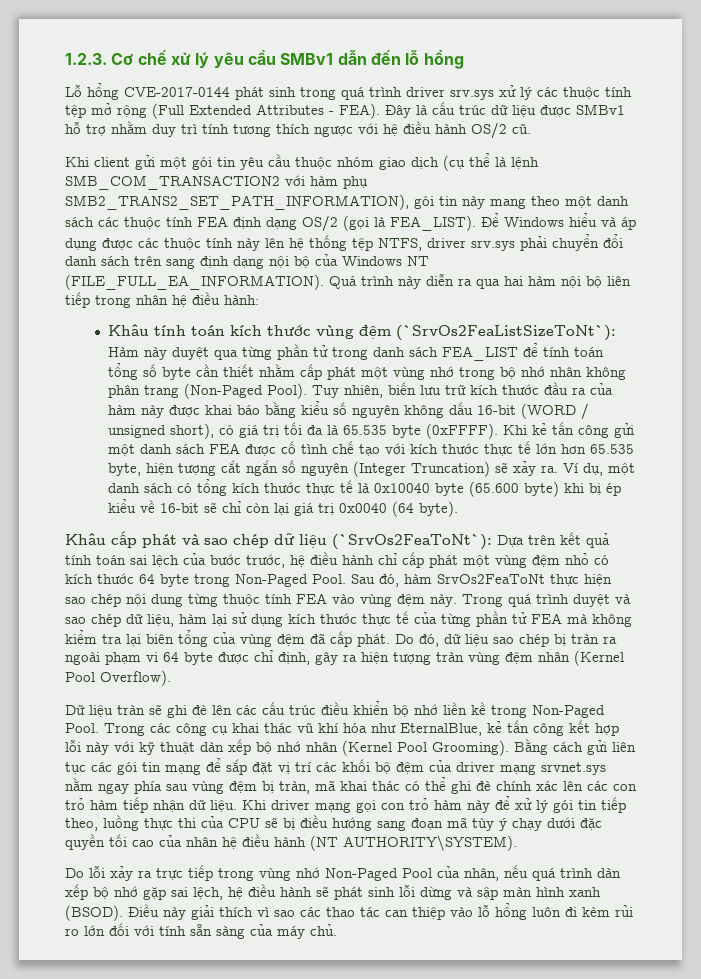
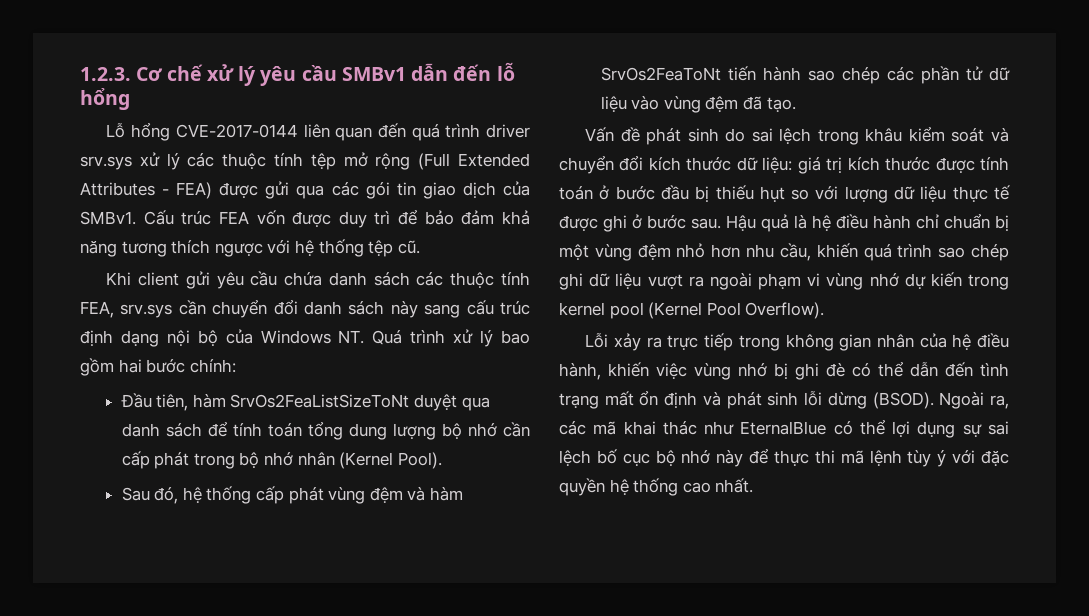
[235,87,336,100] phát sinh trong -> [303,123,406,141] liên quan đến
[339,102,625,119] [65,121,229,137] FEA). Đây là cấu trúc dữ liệu được SMBv1 hỗ trợ nhằm duy trì tính -> [176,181,530,199] [80,210,530,228] [80,240,117,257] FEA) được gửi qua các gói tin giao dịch của SMBv1. Cấu trúc FEA vốn được duy trì để bảo đảm khả năng
[403,121,507,139] điều hành OS/2 -> [318,239,394,257] thống tệp
[160,153,539,171] [65,175,368,190] [65,194,592,210] một gói tin yêu cầu thuộc nhóm giao dịch (cụ thể là lệnh SMB_COM_TRANSACTION2 với hàm phụ SMB2_TRANS2_SET_PATH_INFORMATION), gói tin này mang theo một -> [216,271,323,289] yêu cầu chứa
[197,213,636,232] [65,234,623,251] [65,255,195,269] FEA định dạng OS/2 (gọi là FEA_LIST). Để Windows hiểu và áp dụng được các thuộc tính này lên hệ thống tệp NTFS, driver srv.sys phải chuyển đổi danh sách trên sang -> [80,300,530,318] FEA, srv.sys cần chuyển đổi danh sách này sang cấu trúc
[407,256,429,266] [65,273,631,290] [65,292,259,308] [108,324,617,341] [108,344,519,361] NT (FILE_FULL_EA_INFORMATION). Quá trình này diễn ra qua hai hàm nội bộ liên tiếp trong nhân hệ điều hành: // Khâu tính toán kích thước vùng đệm (`SrvOs2FeaListSizeToNt`): Hàm này duyệt qua từng phần tử trong danh sách FEA_LIST -> [338,329,531,347] [80,358,236,376] [120,393,490,411] [121,423,202,437] NT. Quá trình xử lý bao gồm hai bước chính: // Đầu tiên, hàm SrvOs2FeaListSizeToNt duyệt qua danh sách
[143,364,627,380] [108,382,614,399] [108,401,590,420] [108,422,635,439] [108,441,635,456] [108,460,636,477] [108,479,622,497] [108,499,459,517] [65,531,610,550] [65,553,285,568] số byte cần thiết nhằm cấp phát một vùng nhớ trong bộ nhớ nhân không phân trang (Non-Paged Pool). Tuy nhiên, biến lưu trữ kích thước đầu ra của hàm này được khai báo bằng kiểu số nguyên không dấu 16-bit (WORD / unsigned short), có giá trị tối đa là 65.535 byte (0xFFFF). Khi kẻ tấn công gửi một danh sách FEA được cố tình chế tạo với kích thước thực tế lớn hơn 65.535 byte, hiện tượng cắt ngắn số nguyên (Integer Truncation) sẽ xảy ra. Ví dụ, một danh sách có tổng kích thước thực tế là 0x10040 byte (65.600 byte) khi bị ép kiểu về 16-bit sẽ chỉ còn lại giá trị 0x0040 (64 byte). // Khâu cấp phát và sao chép dữ liệu (`SrvOs2FeaToNt`): Dựa trên kết quả tính toán sai lệch của bước trước, -> [348,422,530,440] [121,451,442,469] [121,486,463,504] [600,66,1010,84] [600,96,796,113] [585,127,1009,145] [559,156,1009,174] [559,185,1012,203] [559,214,807,232] dung lượng bộ nhớ cần cấp phát trong bộ nhớ nhân (Kernel Pool). // Sau đó, hệ thống cấp phát vùng đệm và hàm SrvOs2FeaToNt tiến hành sao chép các phần tử dữ liệu vào vùng đệm đã tạo. // Vấn đề phát sinh do sai lệch trong khâu kiểm soát và chuyển đổi kích thước dữ liệu: giá trị kích thước được tính toán ở bước đầu bị thiếu hụt so với lượng dữ liệu thực tế được ghi ở bước sau. Hậu quả là
[402,552,458,568] cấp phát -> [944,214,1009,231] chuẩn bị
[594,555,609,565] [65,573,612,587] [65,593,631,607] [65,611,632,627] [65,630,617,647] [65,650,624,666] [65,670,171,686] [65,701,605,718] [65,720,619,736] [65,739,636,756] [65,758,606,775] [65,777,637,794] [65,796,626,813] [65,815,602,831] [65,834,517,851] [65,865,105,878] có kích thước 64 byte trong Non-Paged Pool. Sau đó, hàm SrvOs2FeaToNt thực hiện sao chép nội dung từng thuộc tính FEA vào vùng đệm này. Trong quá trình duyệt và sao chép dữ liệu, hàm lại sử dụng kích thước thực tế của từng phần tử FEA mà không kiểm tra lại biên tổng của vùng đệm đã cấp phát. Do đó, dữ liệu sao chép bị tràn ra ngoài phạm vi 64 byte được chỉ định, gây ra hiện tượng tràn vùng đệm nhân (Kernel Pool Overflow). // Dữ liệu tràn sẽ ghi đè lên các cấu trúc điều khiển bộ nhớ liền kề trong Non-Paged Pool. Trong các công cụ khai thác vũ khí hóa như EternalBlue, kẻ tấn công kết hợp lỗi này với kỹ thuật dàn xếp bộ nhớ nhân (Kernel Pool Grooming). Bằng cách gửi liên tục các gói tin mạng để sắp đặt vị trí các khối bộ đệm của driver mạng srvnet.sys nằm ngay phía sau vùng đệm bị tràn, mã khai thác có thể ghi đè chính xác lên các con trỏ hàm tiếp nhận dữ liệu. Khi driver mạng gọi con trỏ hàm này để xử lý gói tin tiếp theo, luồng thực thi của CPU sẽ bị điều hướng sang đoạn mã tùy ý chạy dưới đặc quyền tối cao của nhân hệ điều hành (NT AUTHORITY\SYSTEM). // Do lỗi -> [711,243,1009,261] [559,272,1009,290] [559,302,825,319] [585,333,609,348] hơn nhu cầu, khiến quá trình sao chép ghi dữ liệu vượt ra ngoài phạm vi vùng nhớ dự kiến trong kernel pool (Kernel Pool Overflow). // Lỗi
[259,865,621,881] [65,884,601,900] [65,903,633,921] [65,923,337,939] vùng nhớ Non-Paged Pool của nhân, nếu quá trình dàn xếp bộ nhớ gặp sai lệch, hệ điều hành sẽ phát sinh lỗi dừng và sập màn hình xanh (BSOD). Điều này giải thích vì sao các thao tác can thiệp vào lỗ hổng luôn đi kèm rủi ro lớn đối với tính sẵn sàng của máy chủ. -> [785,333,1009,351] [559,362,1009,380] [559,391,1009,409] [559,420,1009,438] [559,449,1009,467] [559,478,754,496] không gian nhân của hệ điều hành, khiến việc vùng nhớ bị ghi đè có thể dẫn đến tình trạng mất ổn định và phát sinh lỗi dừng (BSOD). Ngoài ra, các mã khai thác như EternalBlue có thể lợi dụng sự sai lệch bố cục bộ nhớ này để thực thi mã lệnh tùy ý với đặc quyền hệ thống cao nhất.

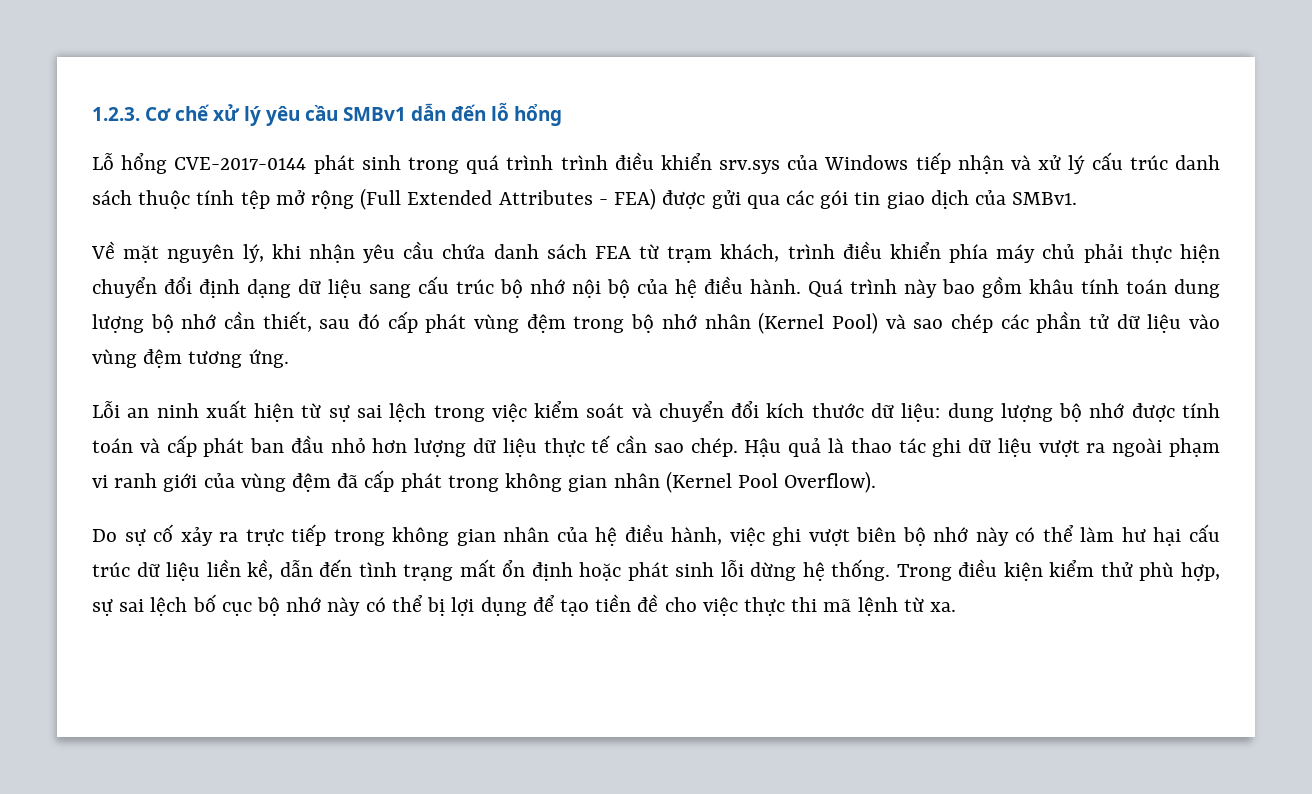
[303,123,530,141] [80,152,215,170] liên quan đến quá trình driver srv.sys xử lý các -> [313,152,1220,174] [92,190,132,205] phát sinh trong quá trình trình điều khiển srv.sys của Windows tiếp nhận và xử lý cấu trúc danh sách
[143,210,530,228] [80,239,420,257] [106,271,210,289] Cấu trúc FEA vốn được duy trì để bảo đảm khả năng tương thích ngược với hệ thống tệp cũ. // Khi client gửi -> [91,241,355,263] // Về mặt nguyên lý, khi nhận
[416,272,530,288] [80,300,418,318] các thuộc tính FEA, srv.sys cần chuyển đổi danh sách này -> [594,241,1220,263] [92,277,362,298] FEA từ trạm khách, trình điều khiển phía máy chủ phải thực hiện chuyển đổi định dạng dữ liệu
[80,330,159,347] định dạng -> [500,279,565,298] bộ nhớ
[260,329,531,347] [80,358,236,376] [120,393,490,411] [121,422,343,440] Windows NT. Quá trình xử lý bao gồm hai bước chính: // Đầu tiên, hàm SrvOs2FeaListSizeToNt duyệt qua danh sách để tính toán tổng -> [675,276,1167,298] hệ điều hành. Quá trình này bao gồm khâu tính toán
[121,451,190,469] cấp phát -> [262,311,566,333] thiết, sau đó cấp phát vùng đệm
[397,452,442,469] [121,486,463,504] [600,66,801,81] Pool). // Sau đó, hệ thống cấp phát vùng đệm và hàm SrvOs2FeaToNt tiến hành -> [831,312,906,334] Pool) và
[742,96,796,112] [585,127,746,145] đã tạo. // Vấn đề phát sinh do -> [188,349,289,368] [92,400,350,422] tương ứng. // Lỗi an ninh xuất hiện từ sự
[865,128,903,142] khâu -> [491,403,527,422] việc
[797,157,1009,174] [559,185,839,202] giá trị kích thước được tính toán ở bước đầu bị thiếu hụt so với -> [947,403,1220,422] [92,435,408,457] dung lượng bộ nhớ được tính toán và cấp phát ban đầu nhỏ hơn
[559,214,1009,232] [559,243,1009,261] được ghi ở bước sau. Hậu quả là hệ điều hành chỉ chuẩn bị một vùng đệm nhỏ hơn nhu cầu, khiến quá trình sao chép -> [616,435,926,457] cần sao chép. Hậu quả là thao tác
[826,272,1009,290] [559,302,644,319] vùng nhớ dự kiến trong kernel pool -> [114,470,660,492] ranh giới của vùng đệm đã cấp phát trong không gian nhân
[585,333,609,348] Lỗi -> [92,524,174,546] Do sự cố
[608,362,904,380] khiến việc vùng nhớ bị ghi đè có thể -> [729,524,1220,546] [92,559,274,581] việc ghi vượt biên bộ nhớ này có thể làm hư hại cấu trúc dữ liệu liền kề,
[702,392,721,406] và -> [579,562,622,581] hoặc
[872,392,1009,409] [559,420,956,438] (BSOD). Ngoài ra, các mã khai thác như EternalBlue có thể lợi dụng -> [802,559,1220,581] hệ thống. Trong điều kiện kiểm thử phù hợp,
[749,449,1009,467] [559,478,754,496] để thực thi mã lệnh tùy ý với đặc quyền hệ thống cao nhất. -> [365,594,957,616] có thể bị lợi dụng để tạo tiền đề cho việc thực thi mã lệnh từ xa.

